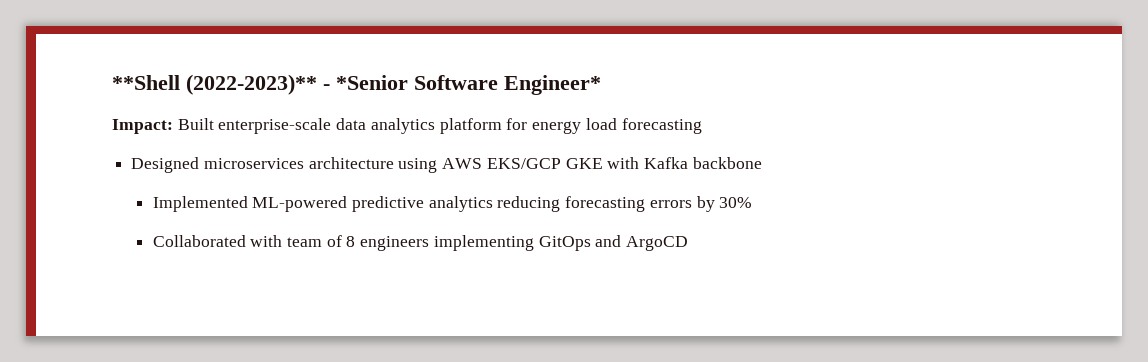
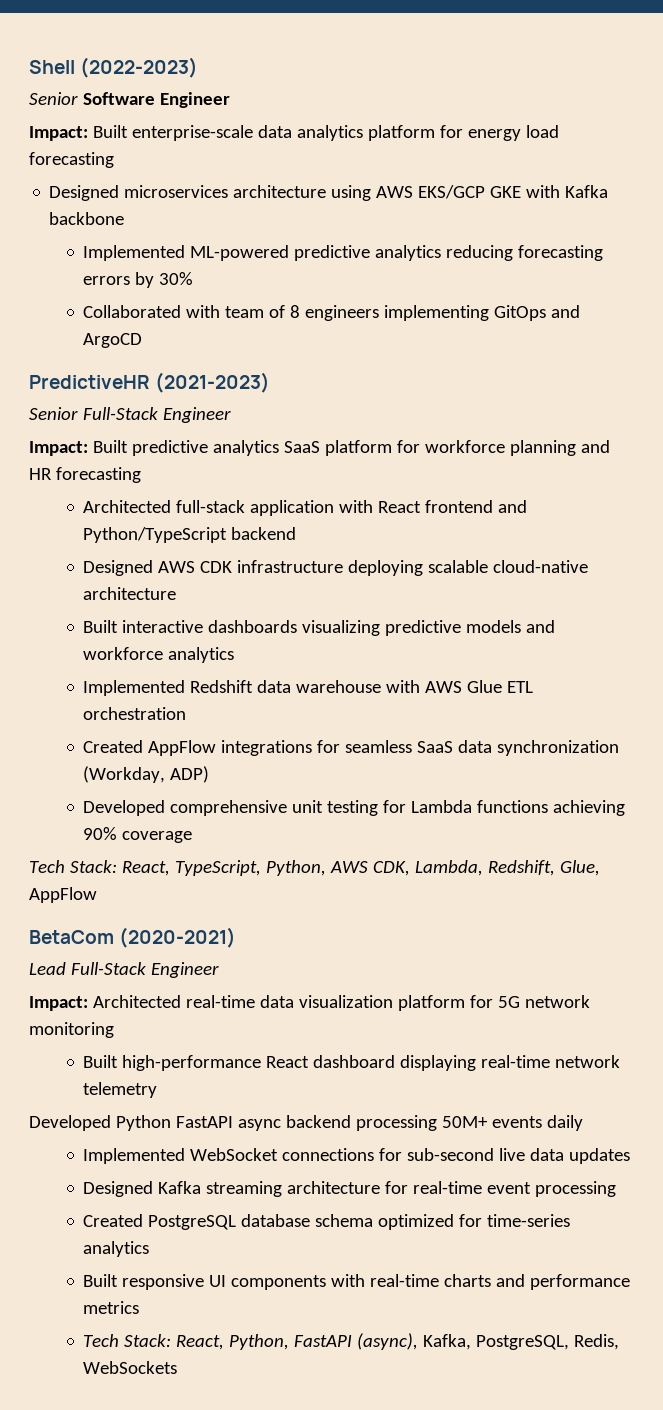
[112,74,601,95] **Shell (2022-2023)** - *Senior Software Engineer* -> [29,57,199,78] [29,92,230,108] Shell (2022-2023) // Senior Software Engineer
(689, 243) none -> [29,372,271,393] [29,407,231,423] [29,440,610,456] [29,467,141,483] [83,500,528,516] [83,527,297,543] [83,560,589,576] [83,587,177,600] [83,620,556,636] [83,647,235,663] [83,680,534,696] [83,707,187,720] [83,740,620,756] [83,766,210,783] [83,800,626,816] [83,827,193,843] [29,860,600,876] [29,887,97,903] [29,927,237,948] [29,962,219,978] [29,995,590,1011] [29,1022,114,1038] [83,1055,621,1071] [83,1082,158,1098] [29,1115,583,1131] [83,1148,631,1164] [83,1181,617,1197] [83,1214,571,1230] [83,1241,150,1257] [83,1274,631,1290] [83,1301,140,1314] [83,1333,620,1350] [83,1361,178,1374] // PredictiveHR (2021-2023) // Senior Full-Stack Engineer // Impact: Built predictive analytics SaaS platform for workforce planning and HR forecasting // Architected full-stack application with React frontend and Python/TypeScript backend // Designed AWS CDK infrastructure deploying scalable cloud-native architecture // Built interactive dashboards visualizing predictive models and workforce analytics // Implemented Redshift data warehouse with AWS Glue ETL orchestration // Created AppFlow integrations for seamless SaaS data synchronization (Workday, ADP) // Developed comprehensive unit testing for Lambda functions achieving 90% coverage // Tech Stack: React, TypeScript, Python, AWS CDK, Lambda, Redshift, Glue, AppFlow // BetaCom (2020-2021) // Lead Full-Stack Engineer // Impact: Architected real-time data visualization platform for 5G network monitoring // Built high-performance React dashboard displaying real-time network telemetry // Developed Python FastAPI async backend processing 50M+ events daily // Implemented WebSocket connections for sub-second live data updates // Designed Kafka streaming architecture for real-time event processing // Created PostgreSQL database schema optimized for time-series analytics // Built responsive UI components with real-time charts and performance metrics // Tech Stack: React, Python, FastAPI (async), Kafka, PostgreSQL, Redis, WebSockets

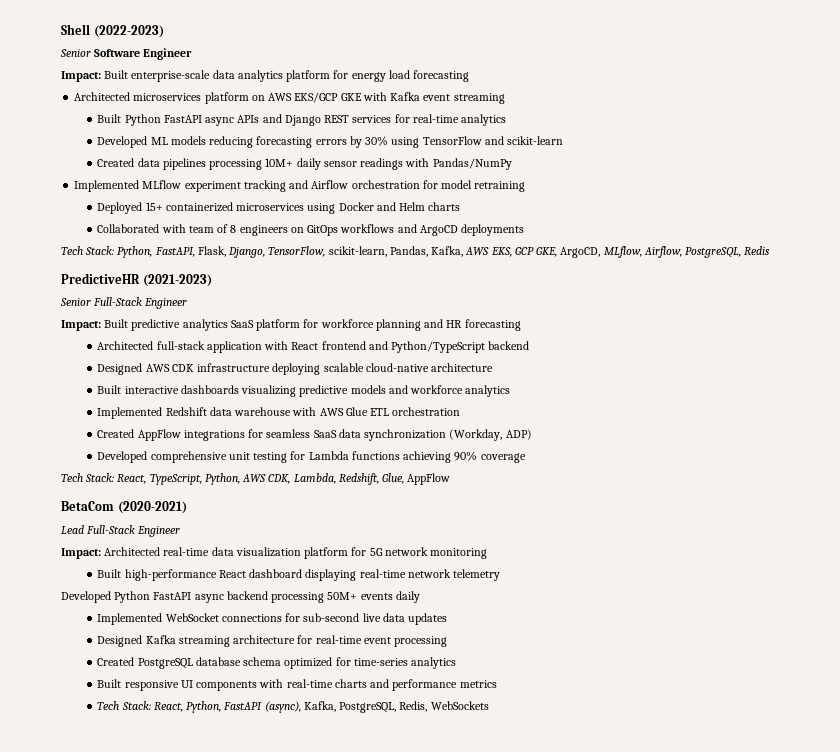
[49,185,372,201] Designed microservices architecture using -> [74,92,265,104] Architected microservices platform on
[49,212,125,225] [83,245,442,261] backbone // Implemented ML-powered predictive analytics -> [423,93,505,104] [97,114,507,126] [97,136,206,148] event streaming // Built Python FastAPI async APIs and Django REST services for real-time analytics // Developed ML models
(194, 278) none -> [391,136,564,148] [97,158,512,170] [74,180,526,192] [97,202,461,214] using TensorFlow and scikit-learn // Created data pipelines processing 10M+ daily sensor readings with Pandas/NumPy // Implemented MLflow experiment tracking and Airflow orchestration for model retraining // Deployed 15+ containerized microservices using Docker and Helm charts
[384,305,547,321] implementing GitOps -> [290,224,395,236] on GitOps workflows
(143, 340) none -> [461,224,525,236] [61,246,771,258] deployments // Tech Stack: Python, FastAPI, Flask, Django, TensorFlow, scikit-learn, Pandas, Kafka, AWS EKS, GCP GKE, ArgoCD, MLflow, Airflow, PostgreSQL, Redis

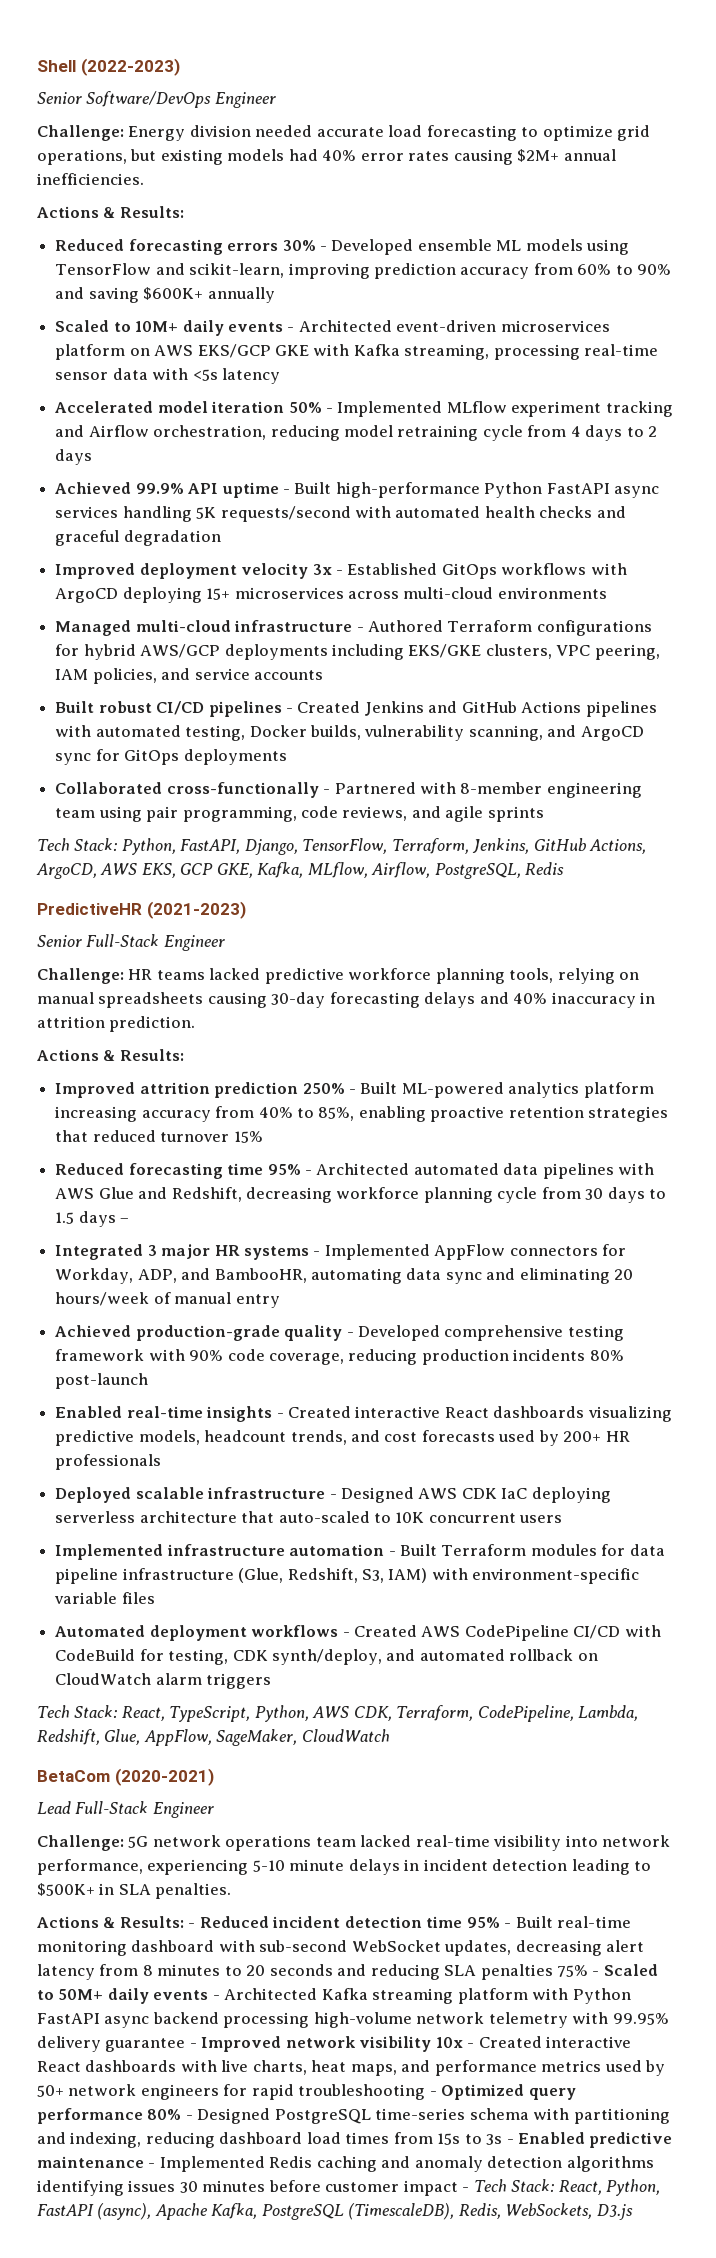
[94,48,193,60] [61,70,470,82] [74,92,131,101] Software Engineer // Impact: Built enterprise-scale data analytics platform for energy load forecasting // Architected -> [86,91,276,108] [37,125,651,141] [37,149,616,165] [37,173,144,185] [37,206,184,218] [55,239,630,255] [55,263,672,279] [55,287,275,303] [55,320,497,336] Software/DevOps Engineer // Challenge: Energy division needed accurate load forecasting to optimize grid operations, but existing models had 40% error rates causing $2M+ annual inefficiencies. // Actions & Results: // Reduced forecasting errors 30% - Developed ensemble ML models using TensorFlow and scikit-learn, improving prediction accuracy from 60% to 90% and saving $600K+ annually // Scaled to 10M+ daily events - Architected event-driven
[423,93,505,104] [97,114,507,126] [97,136,564,148] [97,158,512,170] event streaming // Built Python FastAPI async APIs and Django REST services for real-time analytics // Developed ML models reducing forecasting errors by 30% using TensorFlow and scikit-learn // Created data pipelines processing 10M+ daily sensor readings with Pandas/NumPy // -> [404,344,659,360] [55,368,280,384] [55,401,333,413] streaming, processing real-time sensor data with <5s latency // Accelerated model iteration 50% -
[351,180,438,189] orchestration for -> [153,425,340,441] orchestration, reducing
[97,202,461,214] [97,224,525,236] // Deployed 15+ containerized microservices using Docker and Helm charts // Collaborated with team of 8 engineers on GitOps workflows and ArgoCD deployments -> [482,425,658,441] [55,449,93,465] [55,482,660,498] [55,506,626,522] [55,530,221,546] [55,563,627,579] [55,587,607,603] [55,620,652,636] [55,644,660,660] [55,668,323,684] [55,701,657,717] [55,725,644,741] [55,749,287,765] [55,782,642,798] [55,806,544,822] cycle from 4 days to 2 days // Achieved 99.9% API uptime - Built high-performance Python FastAPI async services handling 5K requests/second with automated health checks and graceful degradation // Improved deployment velocity 3x - Established GitOps workflows with ArgoCD deploying 15+ microservices across multi-cloud environments // Managed multi-cloud infrastructure - Authored Terraform configurations for hybrid AWS/GCP deployments including EKS/GKE clusters, VPC peering, IAM policies, and service accounts // Built robust CI/CD pipelines - Created Jenkins and GitHub Actions pipelines with automated testing, Docker builds, vulnerability scanning, and ArgoCD sync for GitOps deployments // Collaborated cross-functionally - Partnered with 8-member engineering team using pair programming, code reviews, and agile sprints
[197,246,226,257] Flask, -> (241, 846) none
[328,246,464,257] scikit-learn, Pandas, Kafka, -> [391,838,647,854] [36,863,97,879] Terraform, Jenkins, GitHub Actions, ArgoCD,
[560,247,601,258] ArgoCD, -> [257,862,304,878] Kafka,
[61,319,521,331] [97,341,530,353] [97,363,494,375] [97,385,511,397] [97,407,461,419] [97,429,532,441] [97,451,526,463] Impact: Built predictive analytics SaaS platform for workforce planning and HR forecasting // Architected full-stack application with React frontend and Python/TypeScript backend // Designed AWS CDK infrastructure deploying scalable cloud-native architecture // Built interactive dashboards visualizing predictive models and workforce analytics // Implemented Redshift data warehouse with AWS Glue ETL orchestration // Created AppFlow integrations for seamless SaaS data synchronization (Workday, ADP) // Developed comprehensive unit testing for Lambda functions achieving 90% coverage -> [37,968,640,984] [37,992,656,1008] [37,1016,196,1032] [37,1049,184,1061] [55,1082,654,1098] [55,1106,669,1122] [55,1130,263,1143] [55,1163,655,1179] [55,1187,667,1203] [55,1211,130,1227] [55,1244,627,1260] [55,1268,634,1284] [55,1292,280,1308] [55,1325,624,1341] [55,1349,624,1365] [55,1373,149,1389] [55,1406,672,1422] [55,1430,630,1446] [55,1454,162,1470] [55,1487,611,1503] [55,1511,563,1523] [55,1544,665,1560] [55,1568,640,1584] [54,1592,155,1604] [55,1625,661,1641] [55,1649,598,1665] [55,1673,272,1689] Challenge: HR teams lacked predictive workforce planning tools, relying on manual spreadsheets causing 30-day forecasting delays and 40% inaccuracy in attrition prediction. // Actions & Results: // Improved attrition prediction 250% - Built ML-powered analytics platform increasing accuracy from 40% to 85%, enabling proactive retention strategies that reduced turnover 15% // Reduced forecasting time 95% - Architected automated data pipelines with AWS Glue and Redshift, decreasing workforce planning cycle from 30 days to 1.5 days – // Integrated 3 major HR systems - Implemented AppFlow connectors for Workday, ADP, and BambooHR, automating data sync and eliminating 20 hours/week of manual entry // Achieved production-grade quality - Developed comprehensive testing framework with 90% code coverage, reducing production incidents 80% post-launch // Enabled real-time insights - Created interactive React dashboards visualizing predictive models, headcount trends, and cost forecasts used by 200+ HR professionals // Deployed scalable infrastructure - Designed AWS CDK IaC deploying serverless architecture that auto-scaled to 10K concurrent users // Implemented infrastructure automation - Built Terraform modules for data pipeline infrastructure (Glue, Redshift, S3, IAM) with environment-specific variable files // Automated deployment workflows - Created AWS CodePipeline CI/CD with CodeBuild for testing, CDK synth/deploy, and automated rollback on CloudWatch alarm triggers
(291, 479) none -> [396,1705,574,1722] Terraform, CodePipeline,
[407,473,451,485] AppFlow -> [143,1729,390,1746] AppFlow, SageMaker, CloudWatch
[61,547,488,559] [97,569,501,581] [61,591,111,603] Impact: Architected real-time data visualization platform for 5G network monitoring // Built high-performance React dashboard displaying real-time network telemetry // Developed -> [37,1835,671,1851] [37,1859,652,1875] [37,1883,232,1899] [37,1916,632,1928] [37,1940,645,1956] [37,1964,658,1980] [37,1988,569,2004] Challenge: 5G network operations team lacked real-time visibility into network performance, experiencing 5-10 minute delays in incident detection leading to $500K+ in SLA penalties. // Actions & Results: - Reduced incident detection time 95% - Built real-time monitoring dashboard with sub-second WebSocket updates, decreasing alert latency from 8 minutes to 20 seconds and reducing SLA penalties 75% - Scaled to 50M+ daily events - Architected Kafka streaming platform with
[327,591,420,603] [97,613,448,625] [97,635,448,647] [97,657,457,669] [97,679,497,691] 50M+ events daily // Implemented WebSocket connections for sub-second live data updates // Designed Kafka streaming architecture for real-time event processing // Created PostgreSQL database schema optimized for time-series analytics // Built responsive UI components with real-time charts and performance metrics // -> [313,2012,669,2028] [37,2036,632,2052] [37,2060,666,2076] [37,2084,576,2100] [37,2108,670,2124] [37,2132,673,2148] [37,2156,654,2172] [37,2180,470,2196] high-volume network telemetry with 99.95% delivery guarantee - Improved network visibility 10x - Created interactive React dashboards with live charts, heat maps, and performance metrics used by 50+ network engineers for rapid troubleshooting - Optimized query performance 80% - Designed PostgreSQL time-series schema with partitioning and indexing, reducing dashboard load times from 15s to 3s - Enabled predictive maintenance - Implemented Redis caching and anomaly detection algorithms identifying issues 30 minutes before customer impact -
[303,701,489,713] Kafka, PostgreSQL, Redis, WebSockets -> [154,2203,633,2220] Apache Kafka, PostgreSQL (TimescaleDB), Redis, WebSockets, D3.js

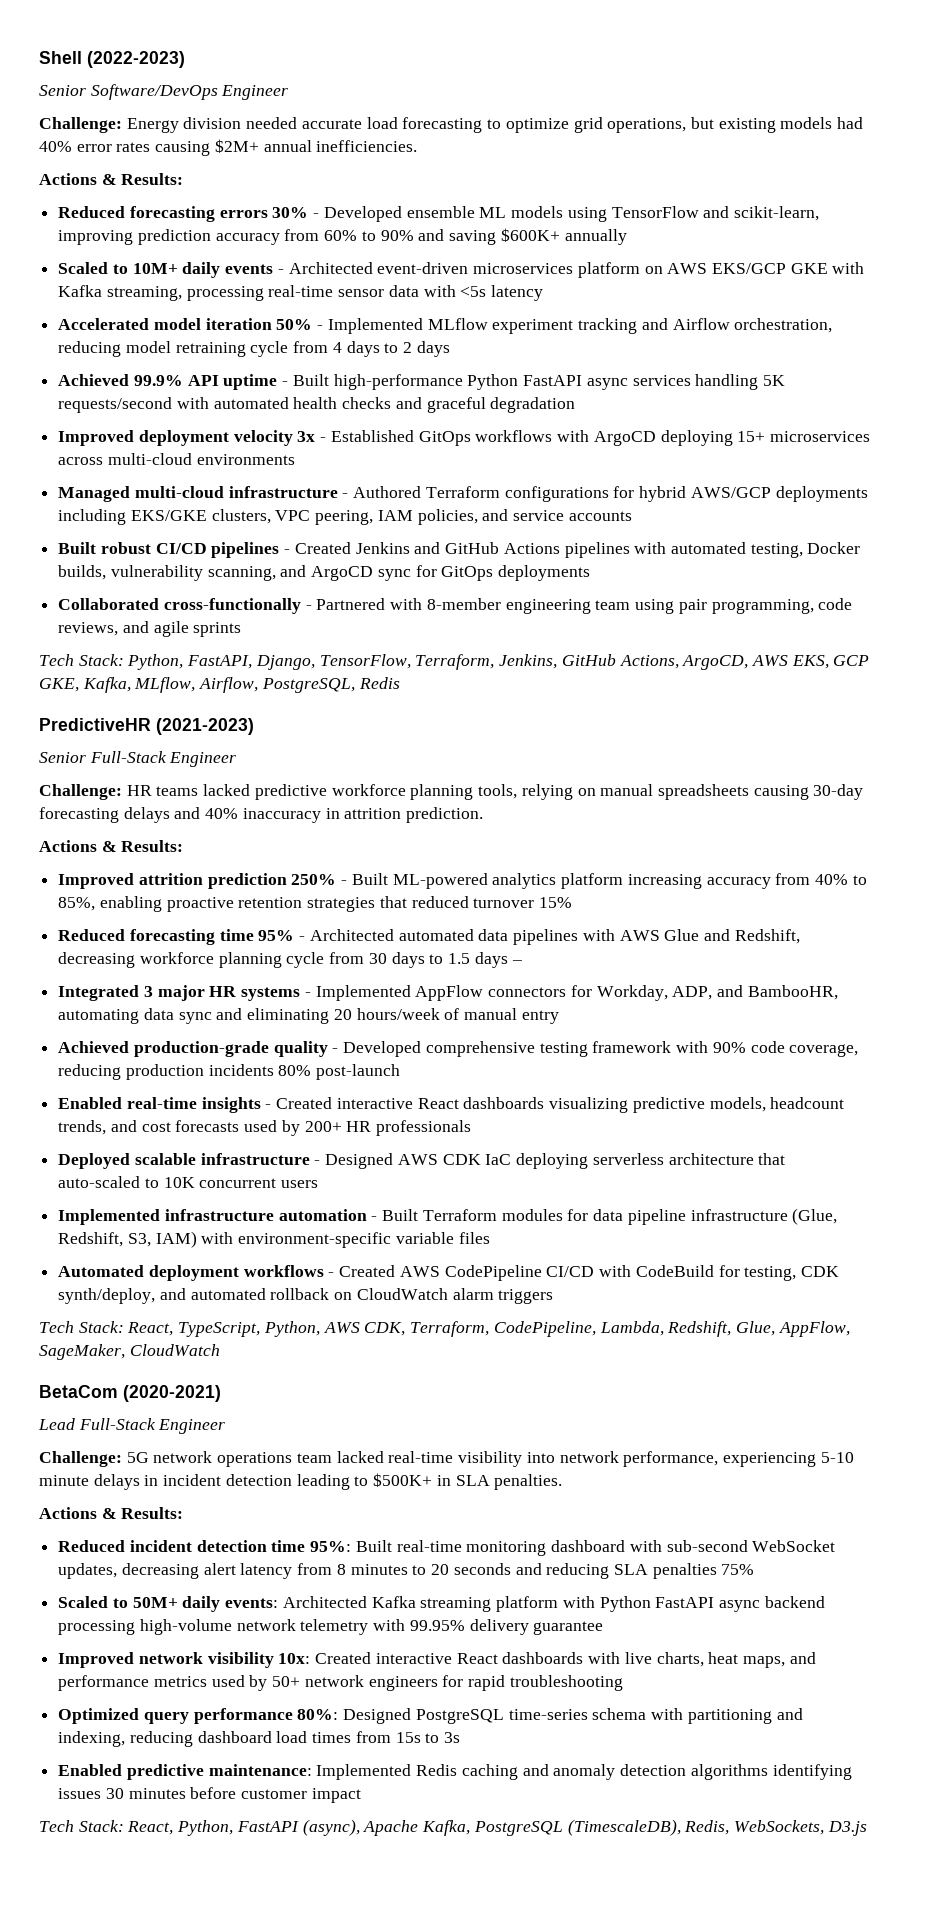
[188,1923,196,1928] - -> (184, 1513) //
[466,1917,512,1928] 95% - -> [310,1541,352,1552] 95%:
[592,1971,600,1976] - -> (755, 1569) //
[153,1990,220,2000] events - -> [225,1598,279,1608] events:
[189,2043,197,2048] - -> (604, 1628) //
[435,2037,475,2048] 10x - -> [278,1653,311,1664] 10x:
[429,2091,437,2096] - -> (623, 1683) //
[147,2109,193,2120] 80% - -> [297,1709,339,1720] 80%:
[506,2139,514,2144] - -> (461, 1737) //
[37,2156,156,2168] maintenance - -> [208,1764,312,1776] maintenance:
[462,2187,470,2192] - -> (361, 1795) //

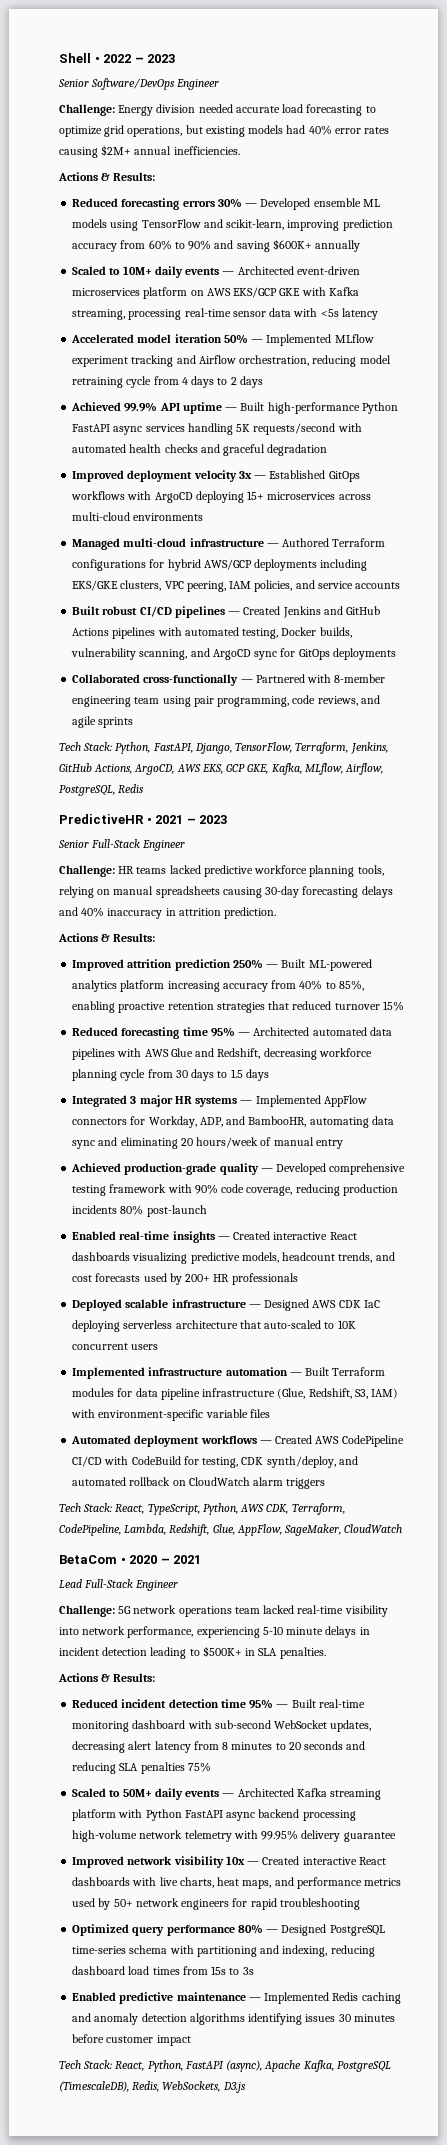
[87,51,185,68] (2022-2023) -> [94,54,176,63] • 2022 – 2023
[313,213,320,218] - -> [245,203,258,207] —
[277,269,284,274] - -> [222,271,235,275] —
[317,325,324,330] - -> [251,339,264,343] —
[282,381,289,386] - -> [225,407,238,411] —
[320,437,327,442] - -> [254,475,267,479] —
[342,493,349,498] - -> [266,543,279,547] —
[284,549,291,554] - -> [228,611,241,615] —
[305,605,312,610] - -> [240,679,253,683] —
[156,718,254,735] (2021-2023) -> [146,815,228,824] • 2021 – 2023
[341,880,348,885] - -> [266,964,279,968] —
[299,936,306,941] - -> [238,1032,251,1036] —
[511,960,522,964] – -> (269, 1075) none
[304,992,311,997] - -> [240,1100,253,1104] —
[332,1048,339,1053] - -> [260,1168,273,1172] —
[265,1104,272,1109] - -> [217,1236,230,1240] —
[314,1160,321,1165] - -> [248,1304,261,1308] —
[371,1216,378,1221] - -> [289,1372,302,1376] —
[328,1272,335,1277] - -> [259,1440,272,1444] —
[123,1385,221,1402] (2020-2021) -> [120,1555,202,1564] • 2020 – 2021
[310,1541,352,1552] 95%: -> [249,1699,289,1709] 95% —
[225,1598,279,1608] events: -> [185,1790,235,1797] events —
[278,1653,311,1664] 10x: -> [225,1856,260,1865] 10x —
[297,1709,339,1720] 80%: -> [237,1924,279,1934] 80% —
[208,1764,312,1776] maintenance: -> [176,1992,261,2001] maintenance —

